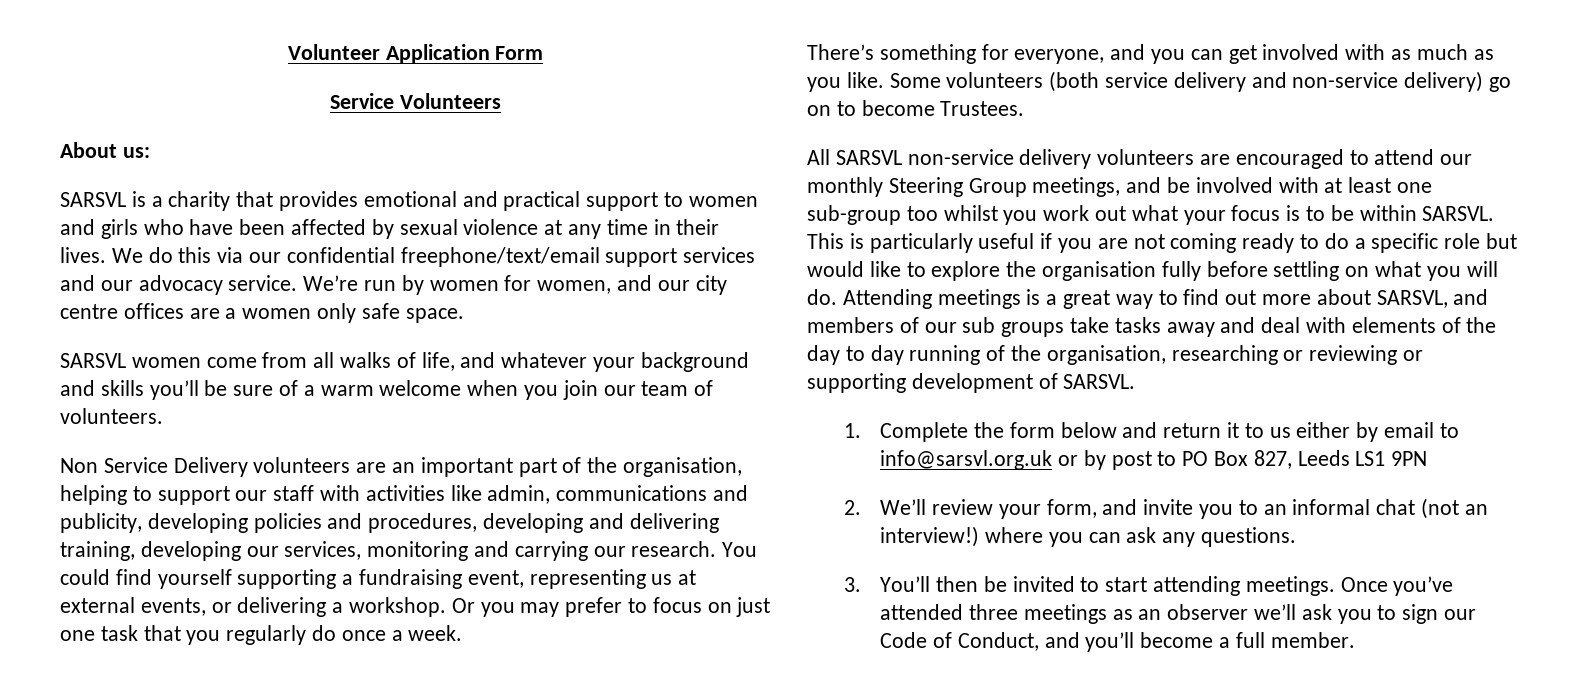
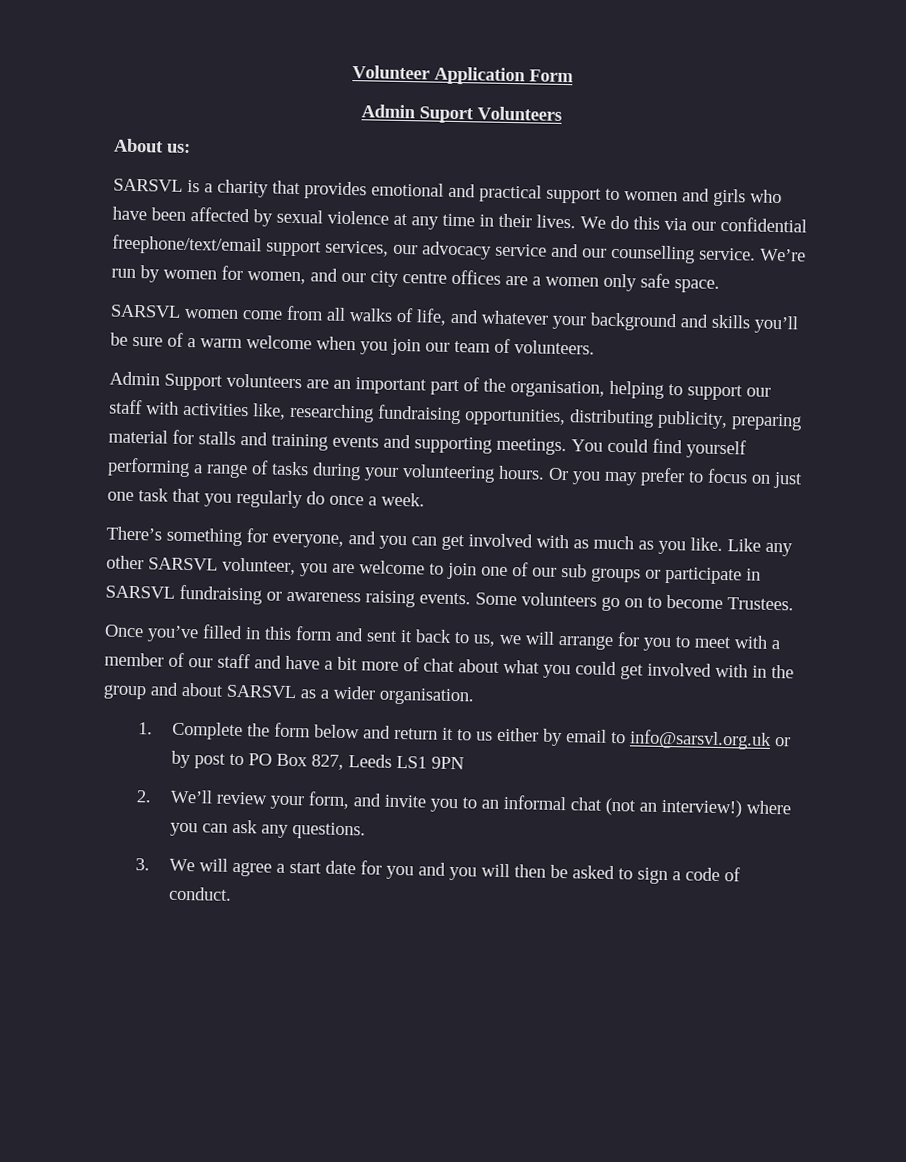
[330,93,395,109] Service -> [361,104,474,124] Admin Suport
[683,247,756,263] [60,275,223,295] services and our advocacy -> [325,240,695,264] services, our advocacy service and our counselling
[60,457,248,477] Non Service Delivery -> [109,371,223,391] Admin Support
[450,485,749,504] [60,513,719,533] [60,541,758,561] [60,569,697,589] [60,597,447,617] like admin, communications and publicity, developing policies and procedures, developing and delivering training, developing our services, monitoring and carrying our research. You could find yourself supporting a fundraising event, representing us at external events, or delivering a workshop. -> [252,403,802,431] [108,429,747,459] [107,457,545,483] like, researching fundraising opportunities, distributing publicity, preparing material for stalls and training events and supporting meetings. You could find yourself performing a range of tasks during your volunteering hours.
[889,71,1484,92] Some volunteers (both service delivery and non-service delivery) -> [727,538,793,557] [106,555,761,585] [105,584,597,608] Like any other SARSVL volunteer, you are welcome to join one of our sub groups or participate in SARSVL fundraising or awareness raising events. Some volunteers
[807,149,1473,169] [807,177,1433,197] [807,205,1495,225] [807,233,1518,253] [807,261,1498,281] [807,289,1489,309] [807,317,1497,337] [807,345,1424,365] [807,373,1136,393] All SARSVL non-service delivery volunteers are encouraged to attend our monthly Steering Group meetings, and be involved with at least one sub-group too whilst you work out what your focus is to be within SARSVL. This is particularly useful if you are not coming ready to do a specific role but would like to explore the organisation fully before settling on what you will do. Attending meetings is a great way to find out more about SARSVL, and members of our sub groups take tasks away and deal with elements of the day to day running of the organisation, researching or reviewing or supporting development of SARSVL. -> [104,624,780,652] [104,652,794,680] [103,682,474,706] Once you’ve filled in this form and sent it back to us, we will arrange for you to meet with a member of our staff and have a bit more of chat about what you could get involved with in the group and about SARSVL as a wider organisation.
[880,576,1454,596] [880,604,1477,624] [880,632,1355,652] You’ll then be invited to start attending meetings. Once you’ve attended three meetings as an observer we’ll ask you to sign our Code of Conduct, and you’ll become a full member. -> [169,858,742,885] [168,886,233,901] We will agree a start date for you and you will then be asked to sign a code of conduct.

